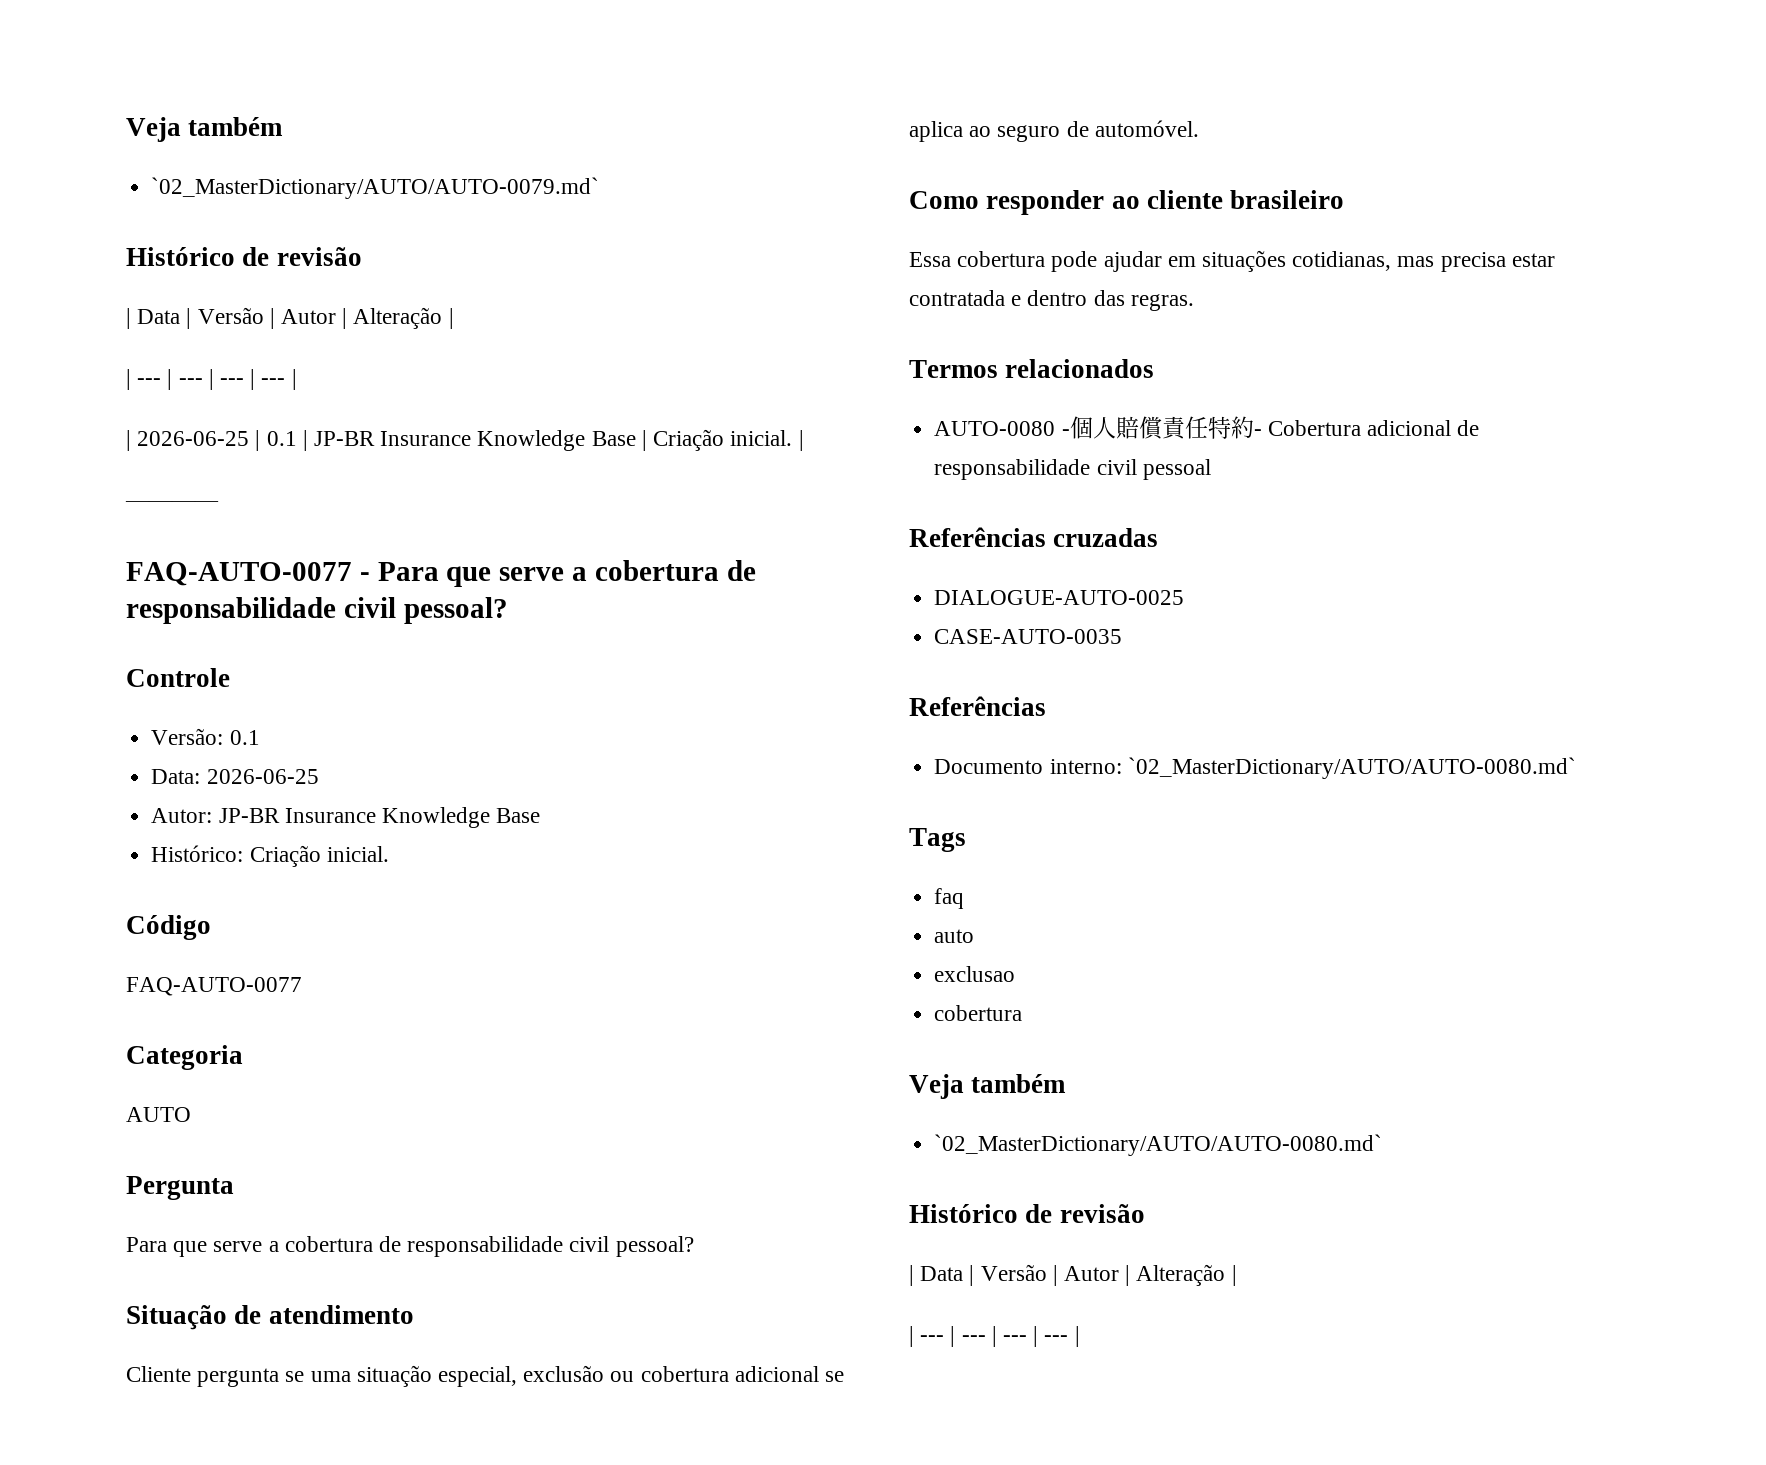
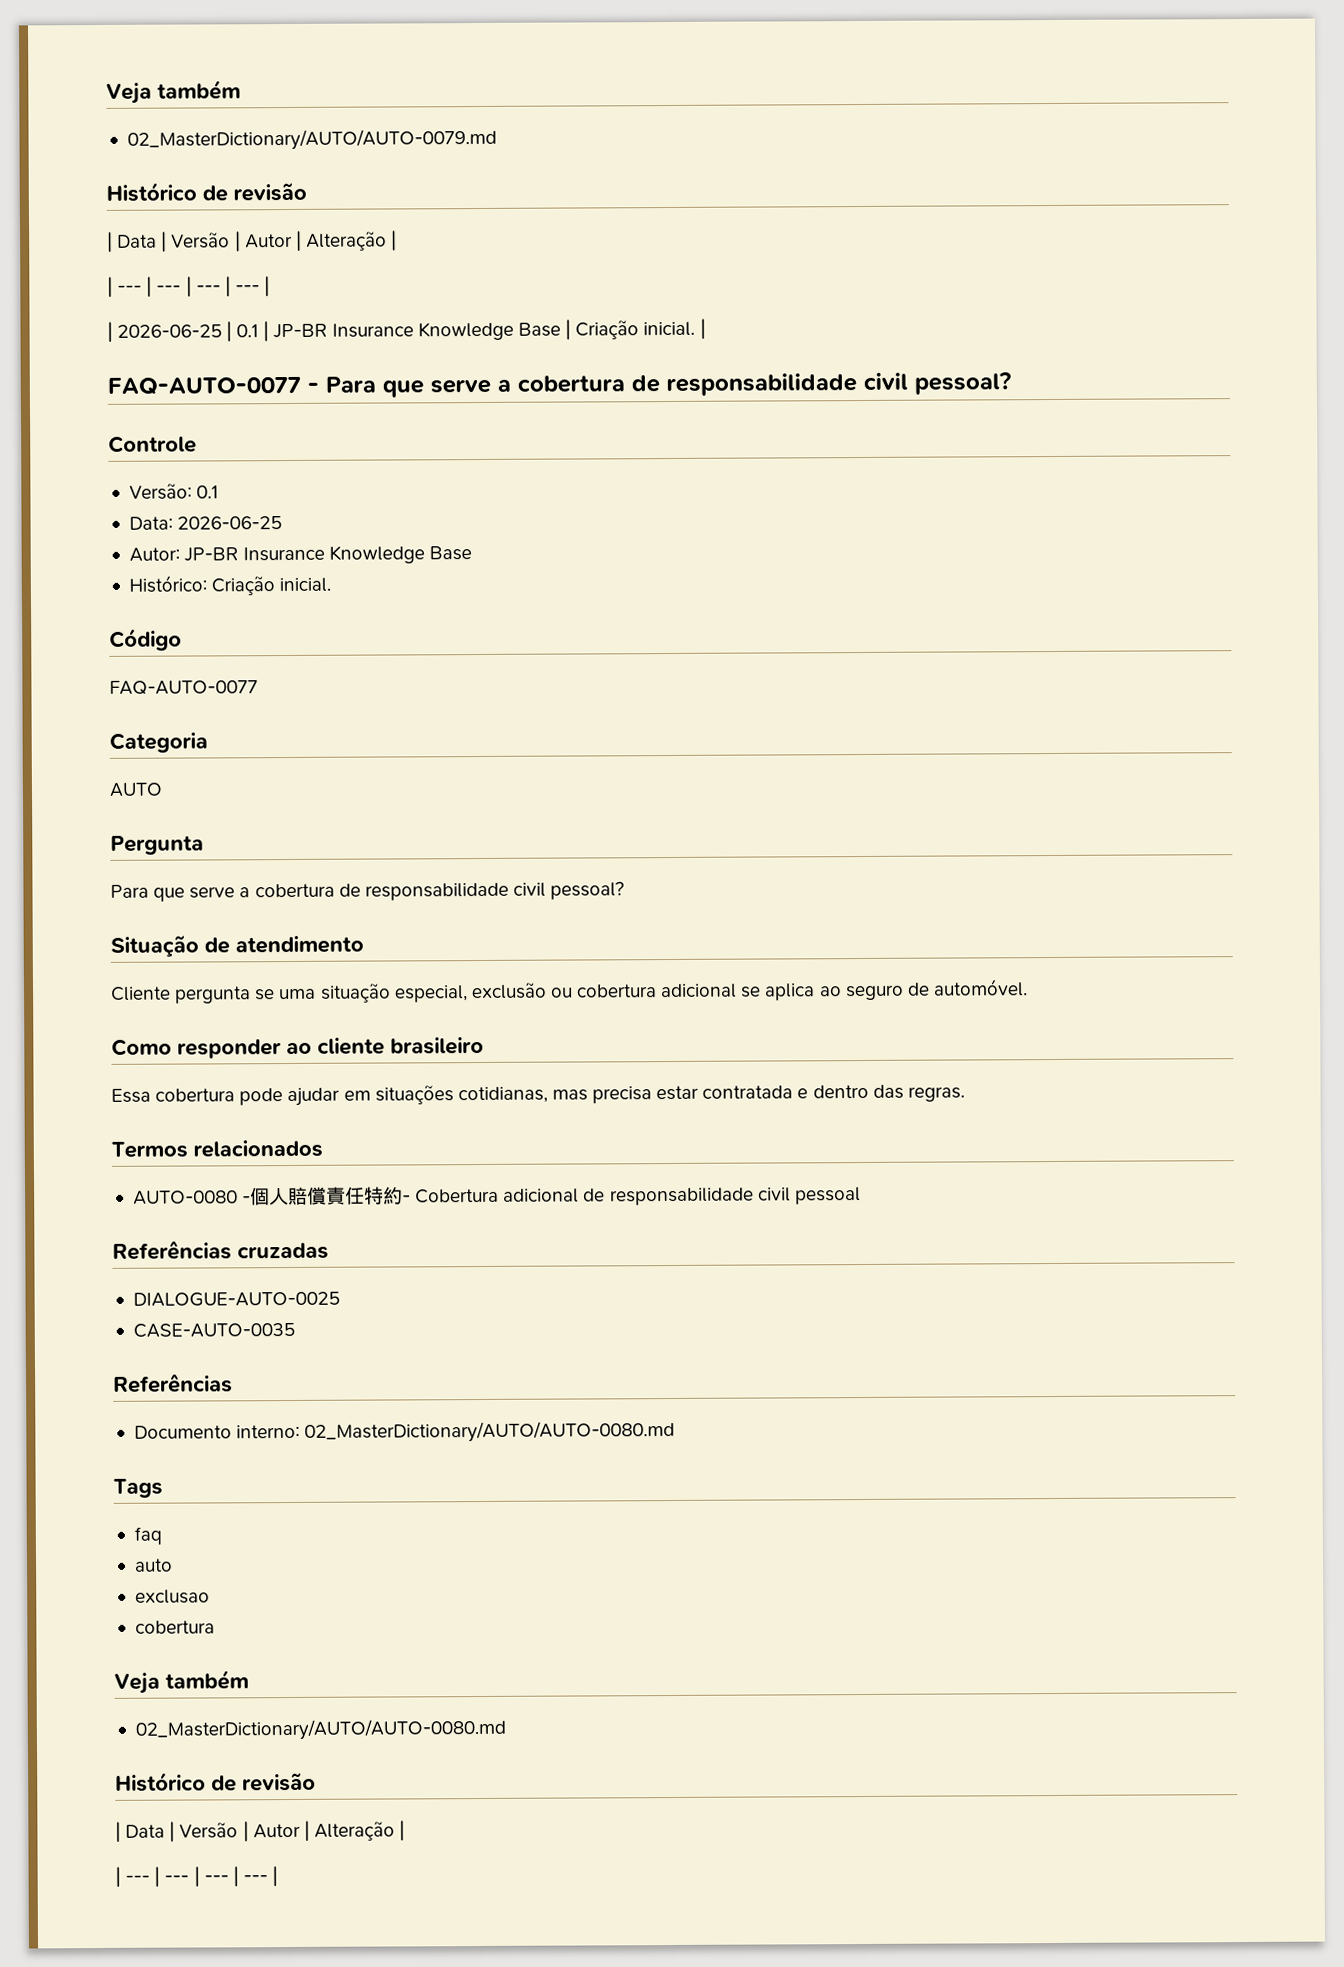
[126,117,284,142] [151,177,600,199] Veja também // `02_MasterDictionary/AUTO/AUTO-0079.md` -> [106,80,241,104] [126,128,497,151] Veja também // 02_MasterDictionary/AUTO/AUTO-0079.md
[125,501,219,507] // ———— -> (706, 328) none
[1127,757,1576,779] `02_MasterDictionary/AUTO/AUTO-0080.md` -> [304,1420,676,1443] 02_MasterDictionary/AUTO/AUTO-0080.md
[934,1134,1383,1156] `02_MasterDictionary/AUTO/AUTO-0080.md` -> [134,1718,506,1741] 02_MasterDictionary/AUTO/AUTO-0080.md

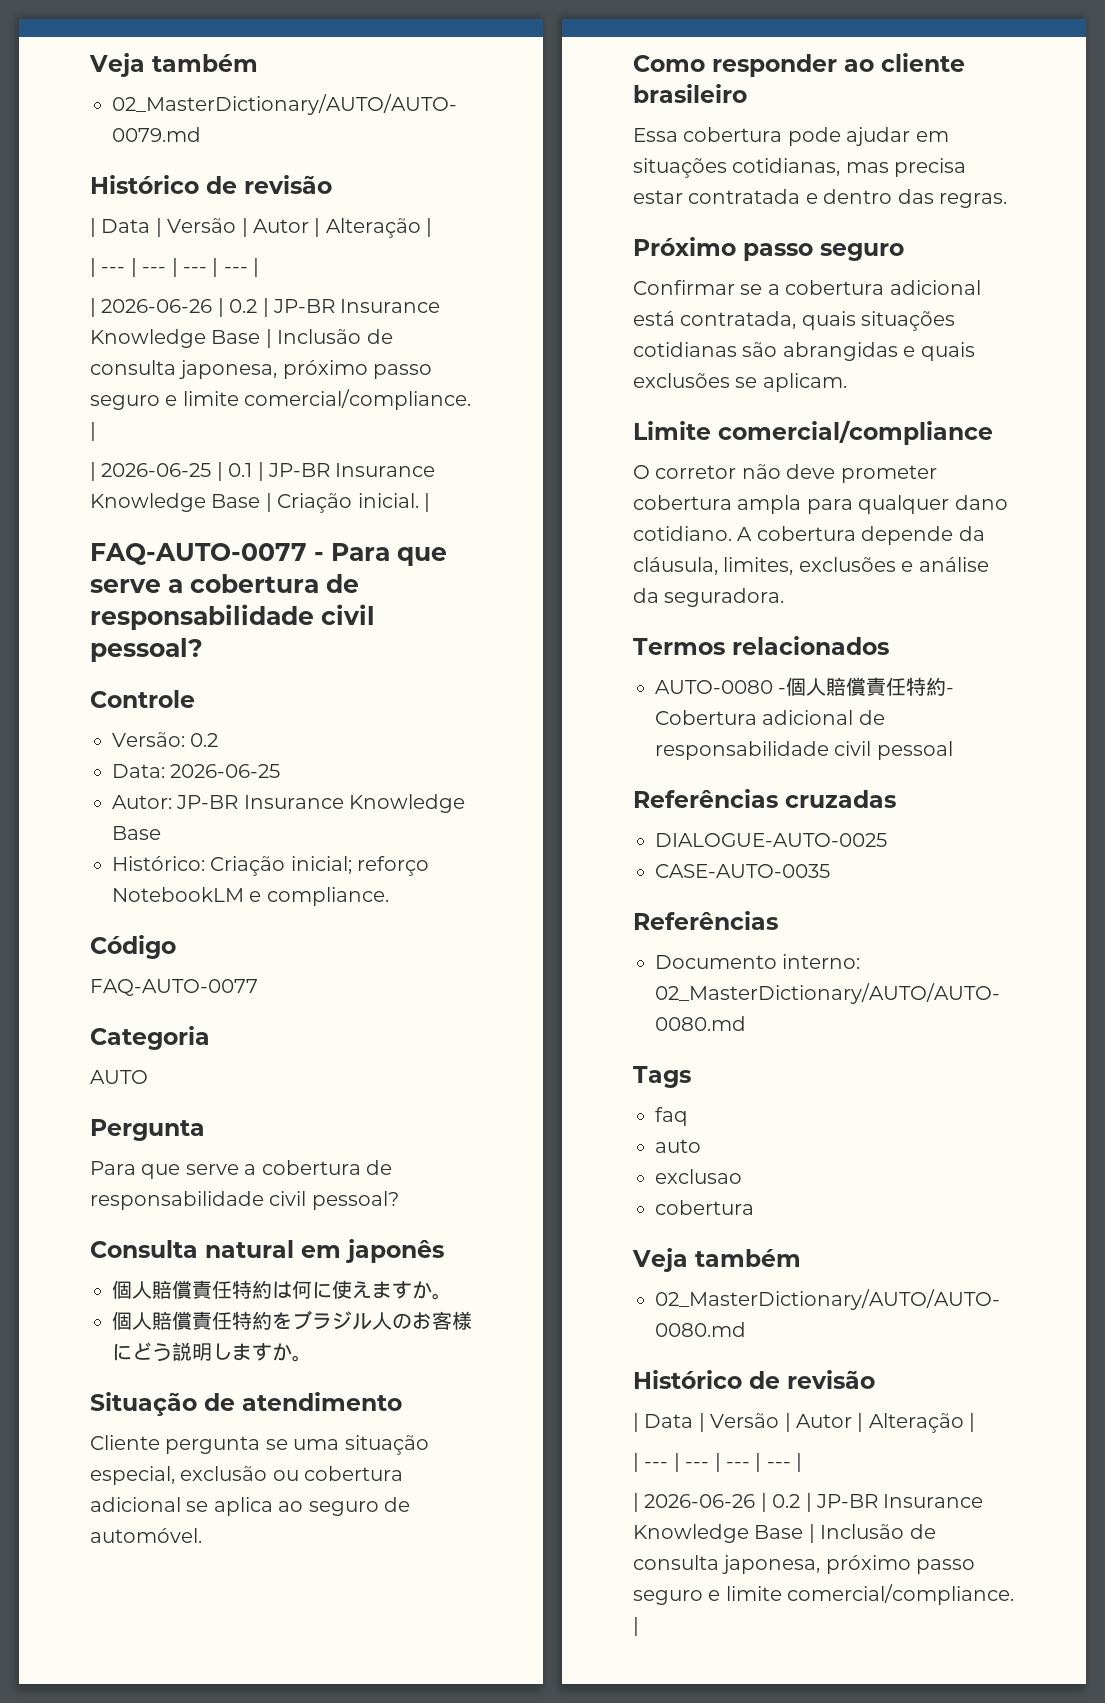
(271, 286) none -> [90,298,441,317] [90,329,393,348] [90,360,433,379] [90,389,472,410] [90,422,96,441] // | 2026-06-26 | 0.2 | JP-BR Insurance Knowledge Base | Inclusão de consulta japonesa, próximo passo seguro e limite comercial/compliance. |
[196,485,219,499] 0.1 -> [190,733,219,747] 0.2
[279,577,332,593] inicial. -> [290,856,430,876] [112,887,389,906] inicial; reforço NotebookLM e compliance.
(625, 890) none -> [90,1239,444,1263] [112,1280,452,1300] [112,1310,472,1330] [112,1342,312,1362] // Consulta natural em japonês // 個人賠償責任特約は何に使えますか。 // 個人賠償責任特約をブラジル人のお客様にどう説明しますか。
(965, 1094) none -> [633,237,904,261] [633,280,981,295] [633,311,956,331] [633,342,975,361] [633,373,847,392] [633,420,993,445] [633,464,937,483] [633,495,1008,514] [633,526,985,545] [633,557,989,575] [633,588,785,607] // Próximo passo seguro // Confirmar se a cobertura adicional está contratada, quais situações cotidianas são abrangidas e quais exclusões se aplicam. // Limite comercial/compliance // O corretor não deve prometer cobertura ampla para qualquer dano cotidiano. A cobertura depende da cláusula, limites, exclusões e análise da seguradora.
(279, 1876) none -> [633,1493,984,1512] [633,1524,936,1543] [633,1555,976,1574] [633,1584,1015,1605] [633,1617,639,1636] // | 2026-06-26 | 0.2 | JP-BR Insurance Knowledge Base | Inclusão de consulta japonesa, próximo passo seguro e limite comercial/compliance. |

